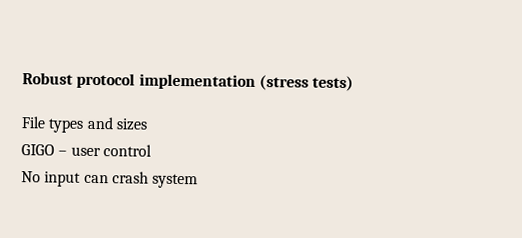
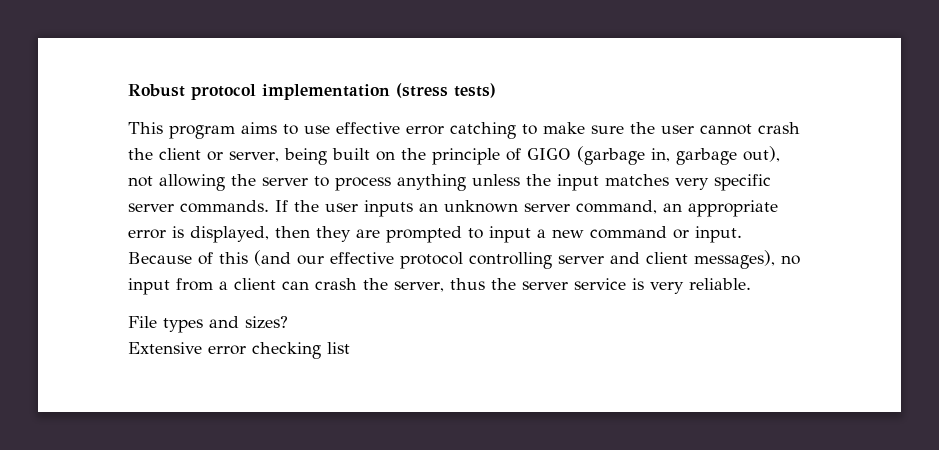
[21,116,147,133] [21,144,152,157] [21,171,199,189] File types and sizes // GIGO – user control // No input can crash system -> [128,122,800,139] [128,146,780,165] [128,174,771,191] [128,200,778,217] [128,226,742,243] [128,250,800,269] [128,278,751,295] [128,316,288,333] [128,342,350,359] This program aims to use effective error catching to make sure the user cannot crash the client or server, being built on the principle of GIGO (garbage in, garbage out), not allowing the server to process anything unless the input matches very specific server commands. If the user inputs an unknown server command, an appropriate error is displayed, then they are prompted to input a new command or input. Because of this (and our effective protocol controlling server and client messages), no input from a client can crash the server, thus the server service is very reliable. // File types and sizes? // Extensive error checking list

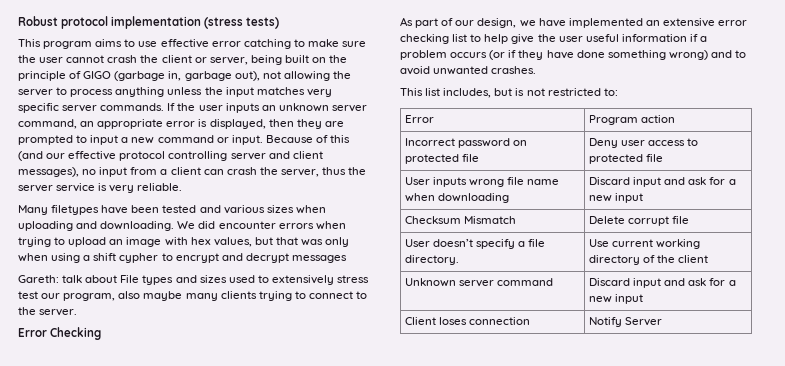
[128,316,288,333] [128,342,350,359] File types and sizes? // Extensive error checking list -> [18,205,326,215] [18,221,346,231] [18,237,350,247] [18,253,347,263] [18,275,370,285] [18,291,368,301] [18,307,78,316] [18,327,102,340] [400,17,748,28] [400,34,708,44] [400,50,747,60] [400,66,537,75] [400,88,618,98] [405,115,435,123] [589,115,676,125] [405,138,528,148] [405,154,480,164] [589,138,699,148] [589,154,664,164] [405,177,560,187] [405,193,510,203] [589,177,736,187] [589,193,644,203] [405,216,517,224] [589,216,690,226] [405,239,546,249] [405,255,460,265] [589,239,701,249] [589,255,709,265] [405,278,554,287] [589,278,736,288] [589,294,644,304] [405,317,531,325] [589,317,663,327] Many filetypes have been tested and various sizes when uploading and downloading. We did encounter errors when trying to upload an image with hex values, but that was only when using a shift cypher to encrypt and decrypt messages // Gareth: talk about File types and sizes used to extensively stress test our program, also maybe many clients trying to connect to the server. // Error Checking // As part of our design, we have implemented an extensive error checking list to help give the user useful information if a problem occurs (or if they have done something wrong) and to avoid unwanted crashes. // This list includes, but is not restricted to: // Error | Program action // Incorrect password on protected file | Deny user access to protected file // User inputs wrong file name when downloading | Discard input and ask for a new input // Checksum Mismatch | Delete corrupt file // User doesn’t specify a file directory. | Use current working directory of the client // Unknown server command | Discard input and ask for a new input // Client loses connection | Notify Server

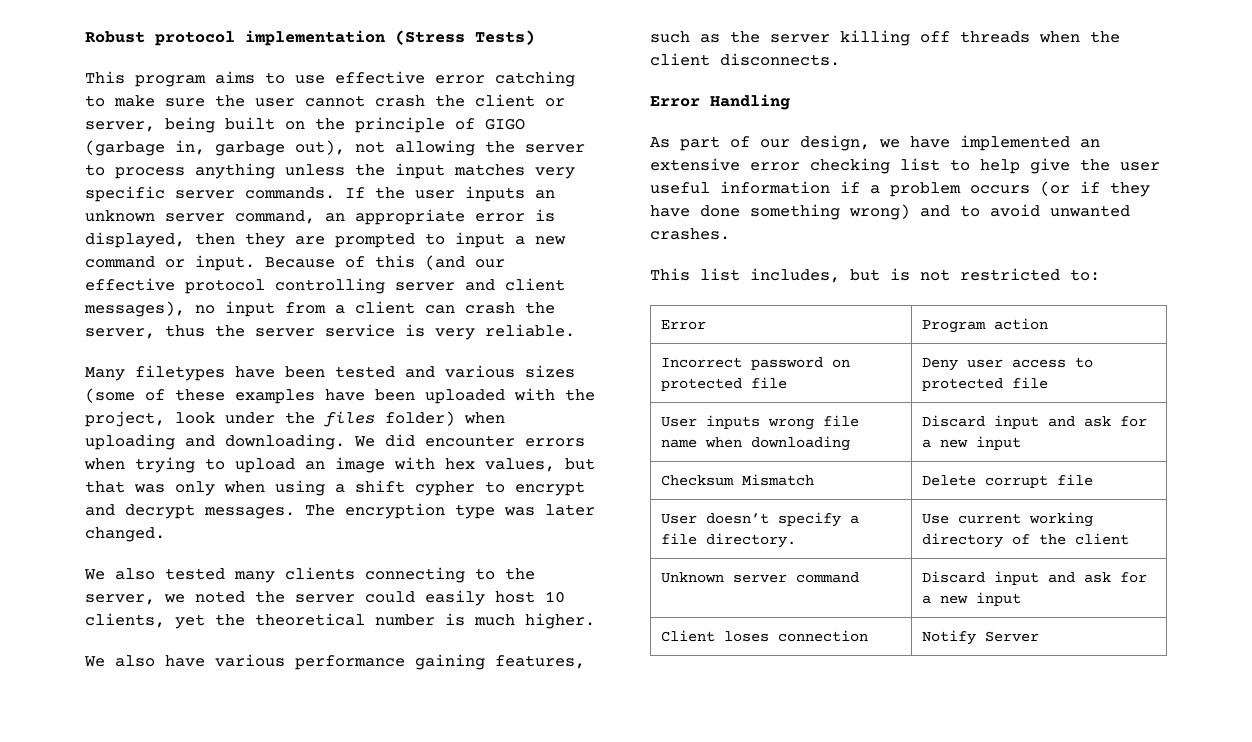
[204,17,280,29] (stress tests) -> [395,30,535,45] (Stress Tests)
(294, 209) none -> [85,388,595,404] [85,411,455,427] (some of these examples have been uploaded with the project, look under the files folder)
[291,255,347,263] [18,275,370,285] [18,291,368,301] [18,307,78,316] [18,327,102,340] messages // Gareth: talk about File types and sizes used to extensively stress test our program, also maybe many clients trying to connect to the server. // Error Checking -> [204,503,595,519] [85,527,165,542] [84,567,535,583] [85,590,565,606] [85,613,595,629] [84,654,585,670] [650,30,1120,46] [650,53,840,66] [650,94,790,110] messages. The encryption type was later changed. // We also tested many clients connecting to the server, we noted the server could easily host 10 clients, yet the theoretical number is much higher. // We also have various performance gaining features, such as the server killing off threads when the client disconnects. // Error Handling

